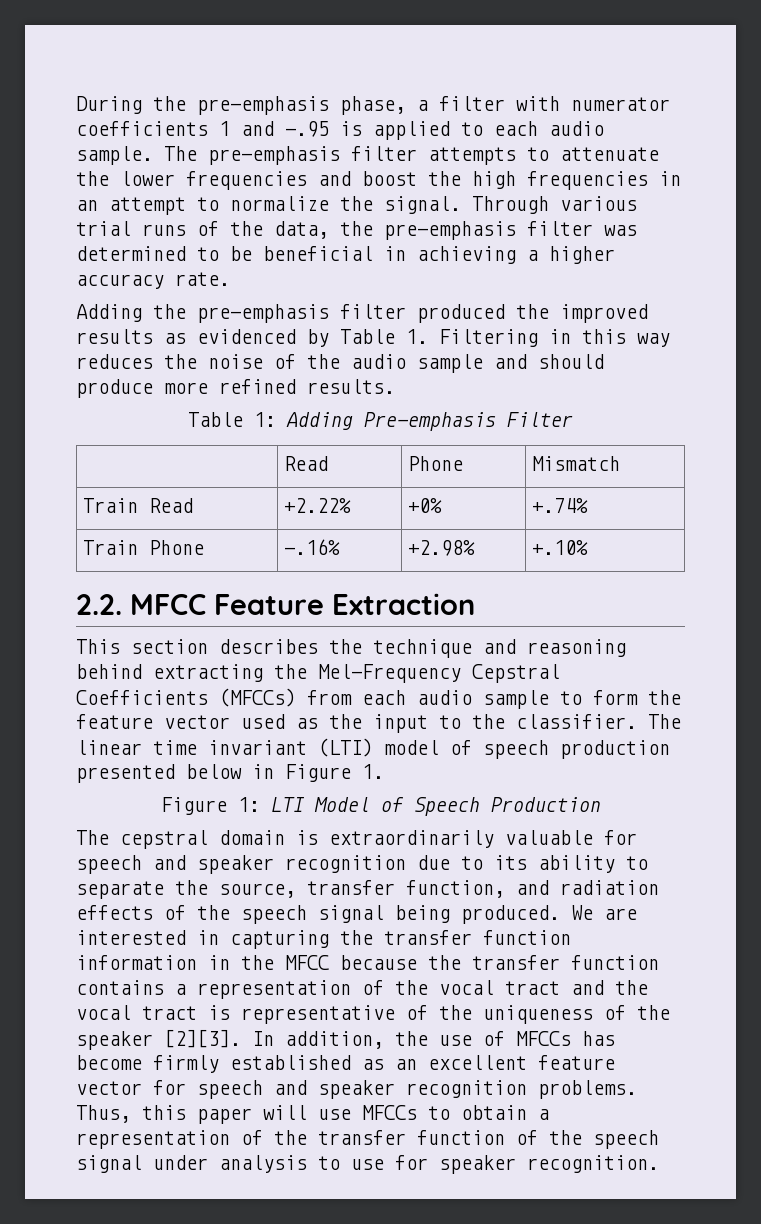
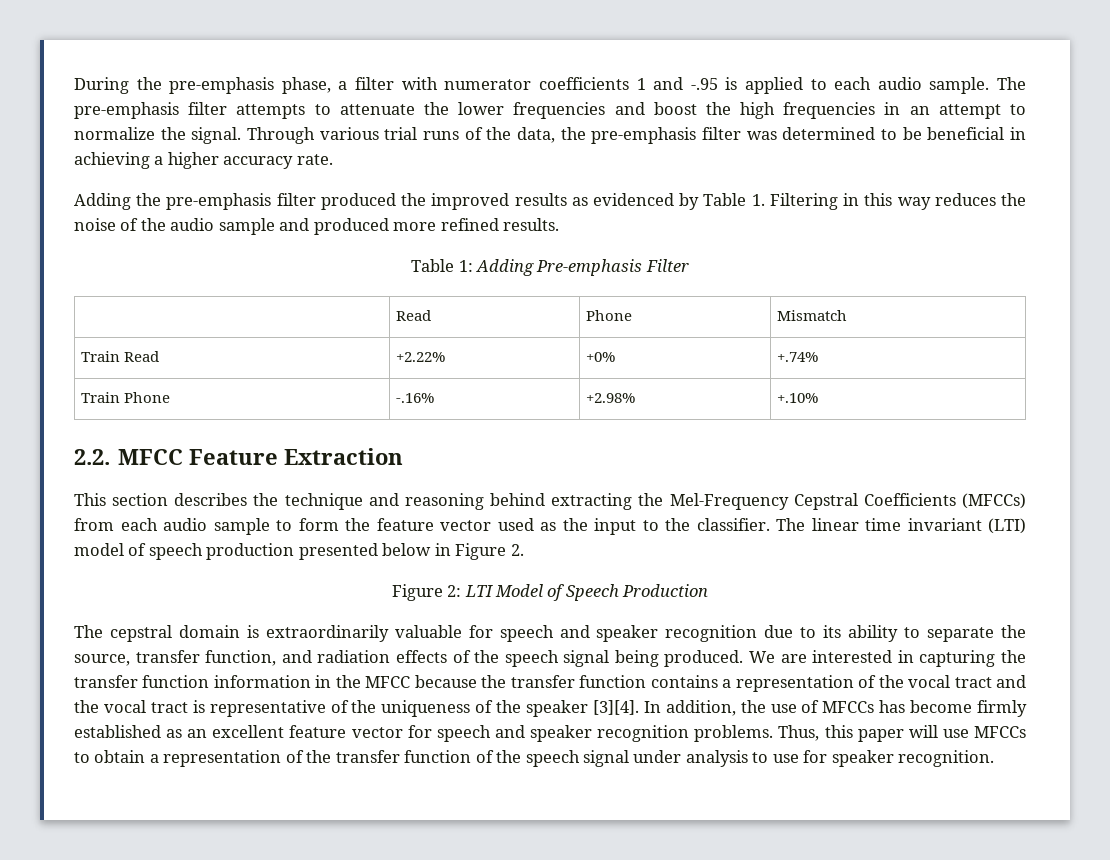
[538,354,604,369] [76,379,153,398] should produce -> [313,218,389,235] produced
[362,764,384,779] [160,797,260,815] 1. // Figure 1: -> [510,544,524,556] [391,584,462,601] 2. // Figure 2:
[164,1029,241,1048] [2][3]. -> [592,700,639,715] [3][4].

